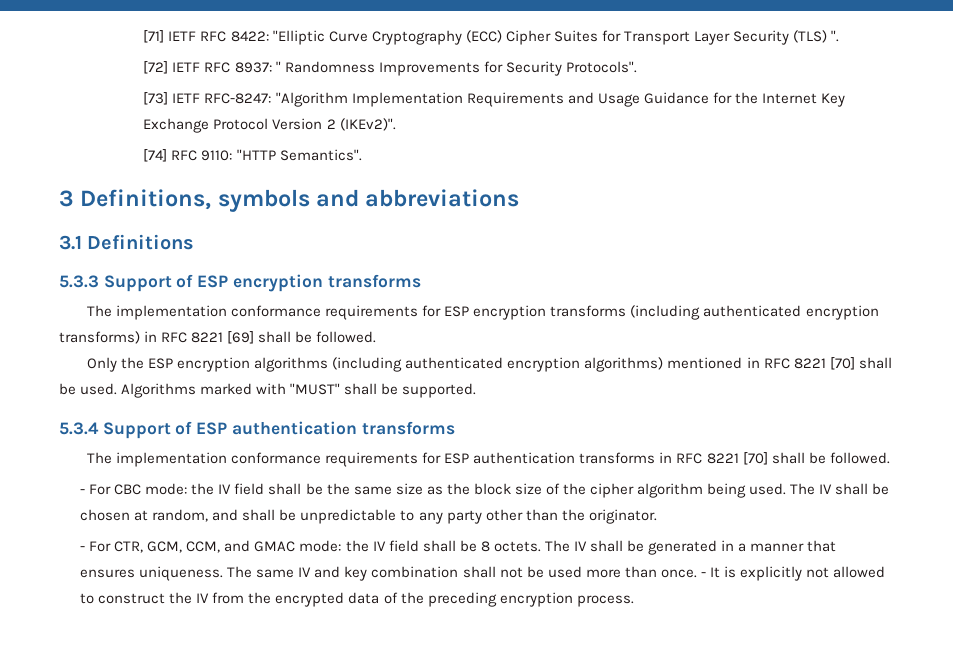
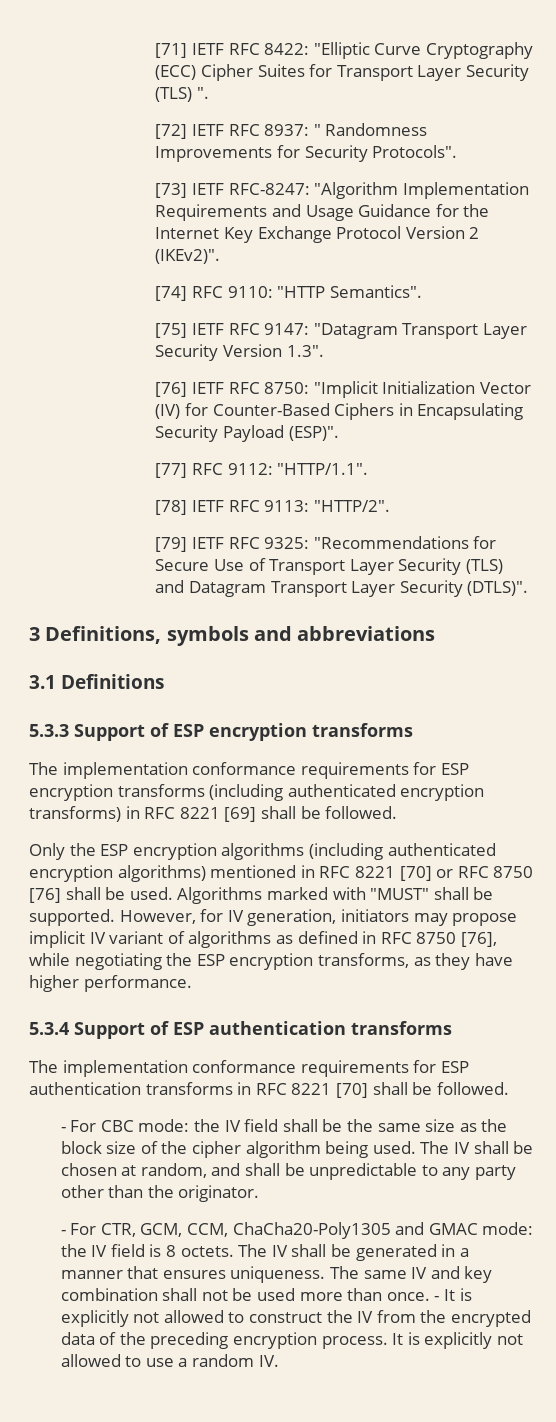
(362, 155) none -> [155,323,527,339] [155,344,324,361] [155,381,531,398] [155,403,524,420] [155,425,339,442] [155,463,369,478] [155,500,390,515] [155,536,497,552] [155,558,503,575] [155,580,529,597] // [75] IETF RFC 9147: "Datagram Transport Layer Security Version 1.3". // [76] IETF RFC 8750: "Implicit Initialization Vector (IV) for Counter-Based Ciphers in Encapsulating Security Payload (ESP)". // [77] RFC 9112: "HTTP/1.1". // [78] IETF RFC 9113: "HTTP/2". // [79] IETF RFC 9325: "Recommendations for Secure Use of Transport Layer Security (TLS) and Datagram Transport Layer Security (DTLS)".
(855, 363) none -> [436,866,534,878] [29,888,61,903] or RFC 8750 [76]
(477, 390) none -> [119,909,518,926] [29,931,497,948] [29,953,513,970] [29,975,192,992] However, for IV generation, initiators may propose implicit IV variant of algorithms as defined in RFC 8750 [76], while negotiating the ESP encryption transforms, as they have higher performance.
(221, 547) none -> [232,1222,391,1239] ChaCha20-Poly1305
[422,540,477,552] shall be -> [149,1244,162,1257] is
(634, 601) none -> [392,1332,523,1349] [60,1354,279,1367] It is explicitly not allowed to use a random IV.

